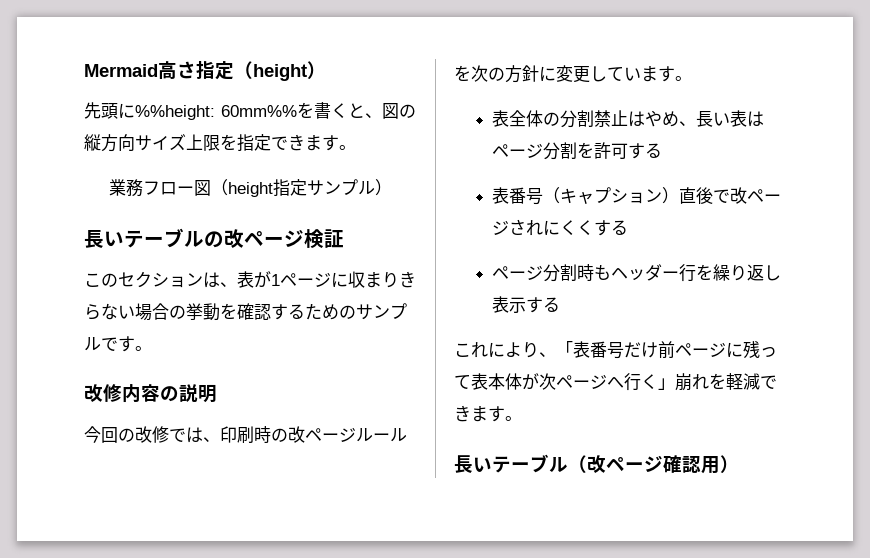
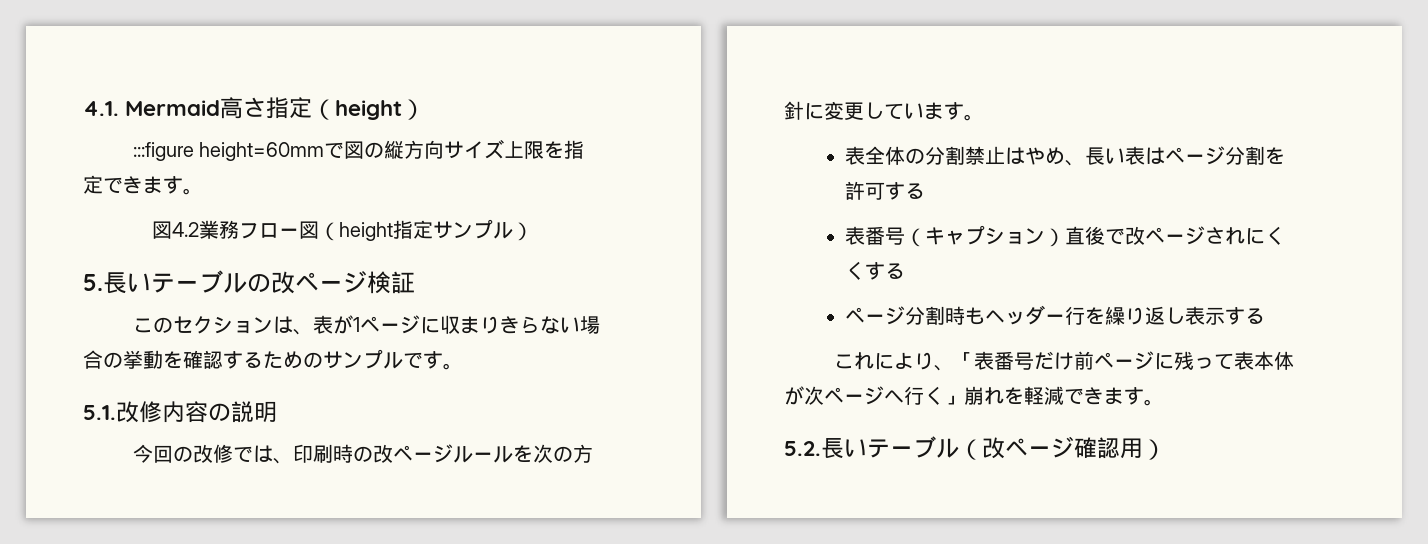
(84, 70) none -> [83,101,119,116] 4.1.
[84,102,382,120] 先頭に%%height: 60mm%%を書くと、 -> [132,142,345,161] :::figure height=60mmで
(356, 147) none -> [151,221,199,239] 図4.2
(392, 187) none -> [83,274,103,291] 5.
(152, 348) none -> [83,405,116,420] 5.1.
(522, 418) none -> [784,441,821,456] 5.2.

